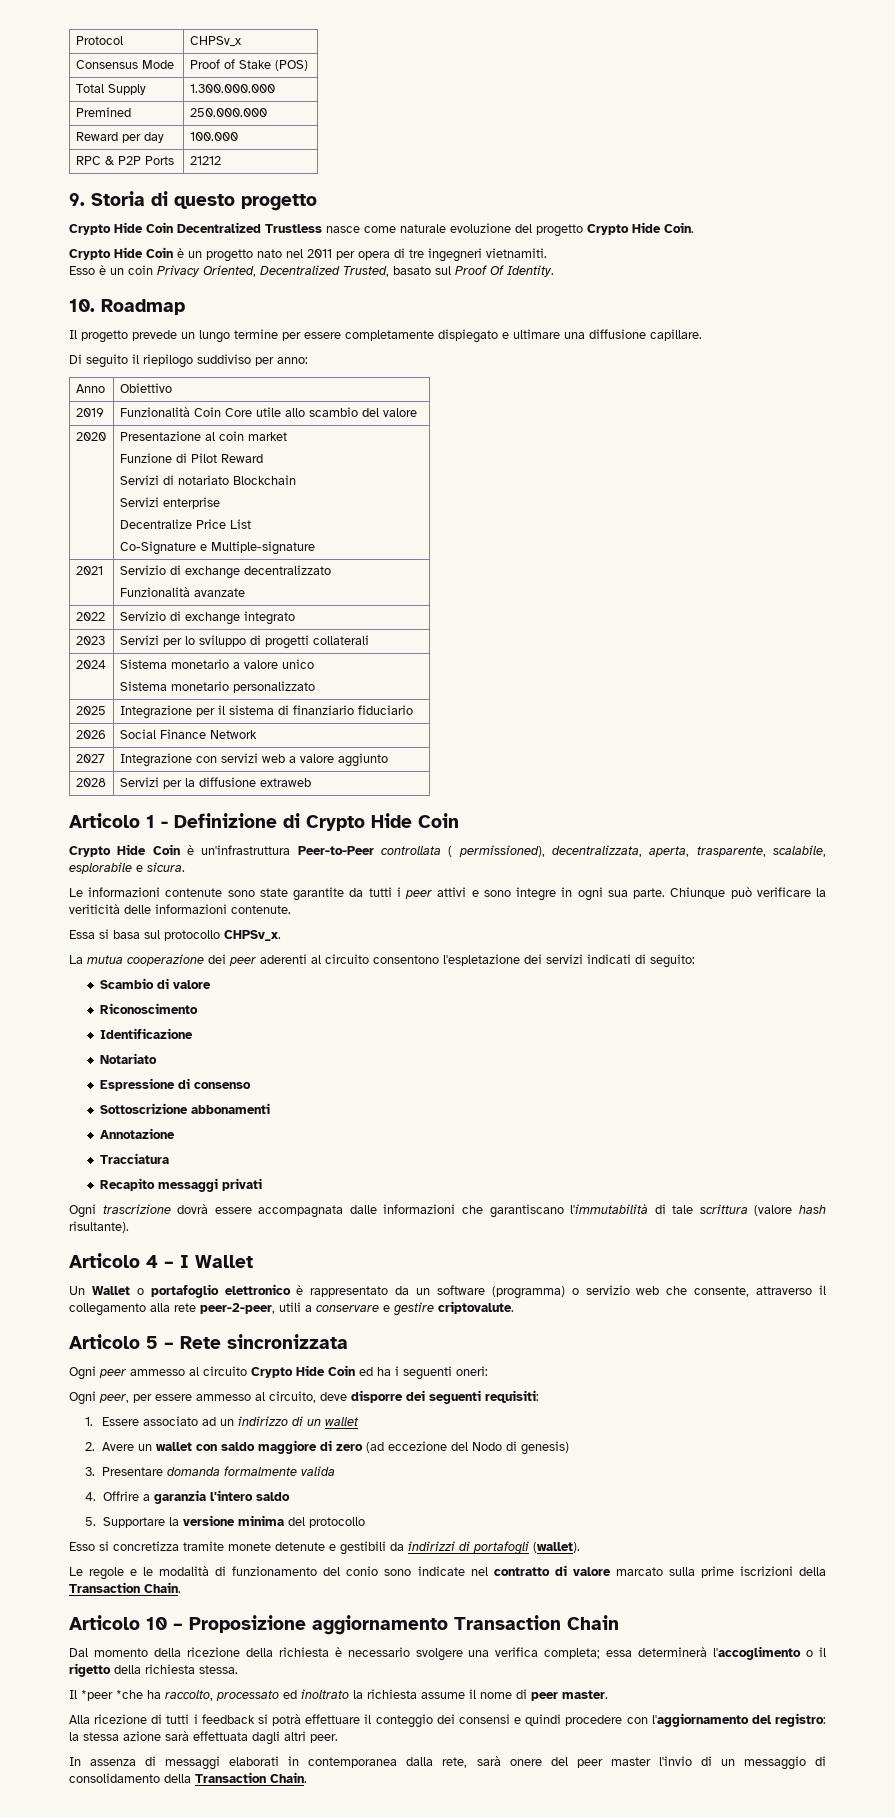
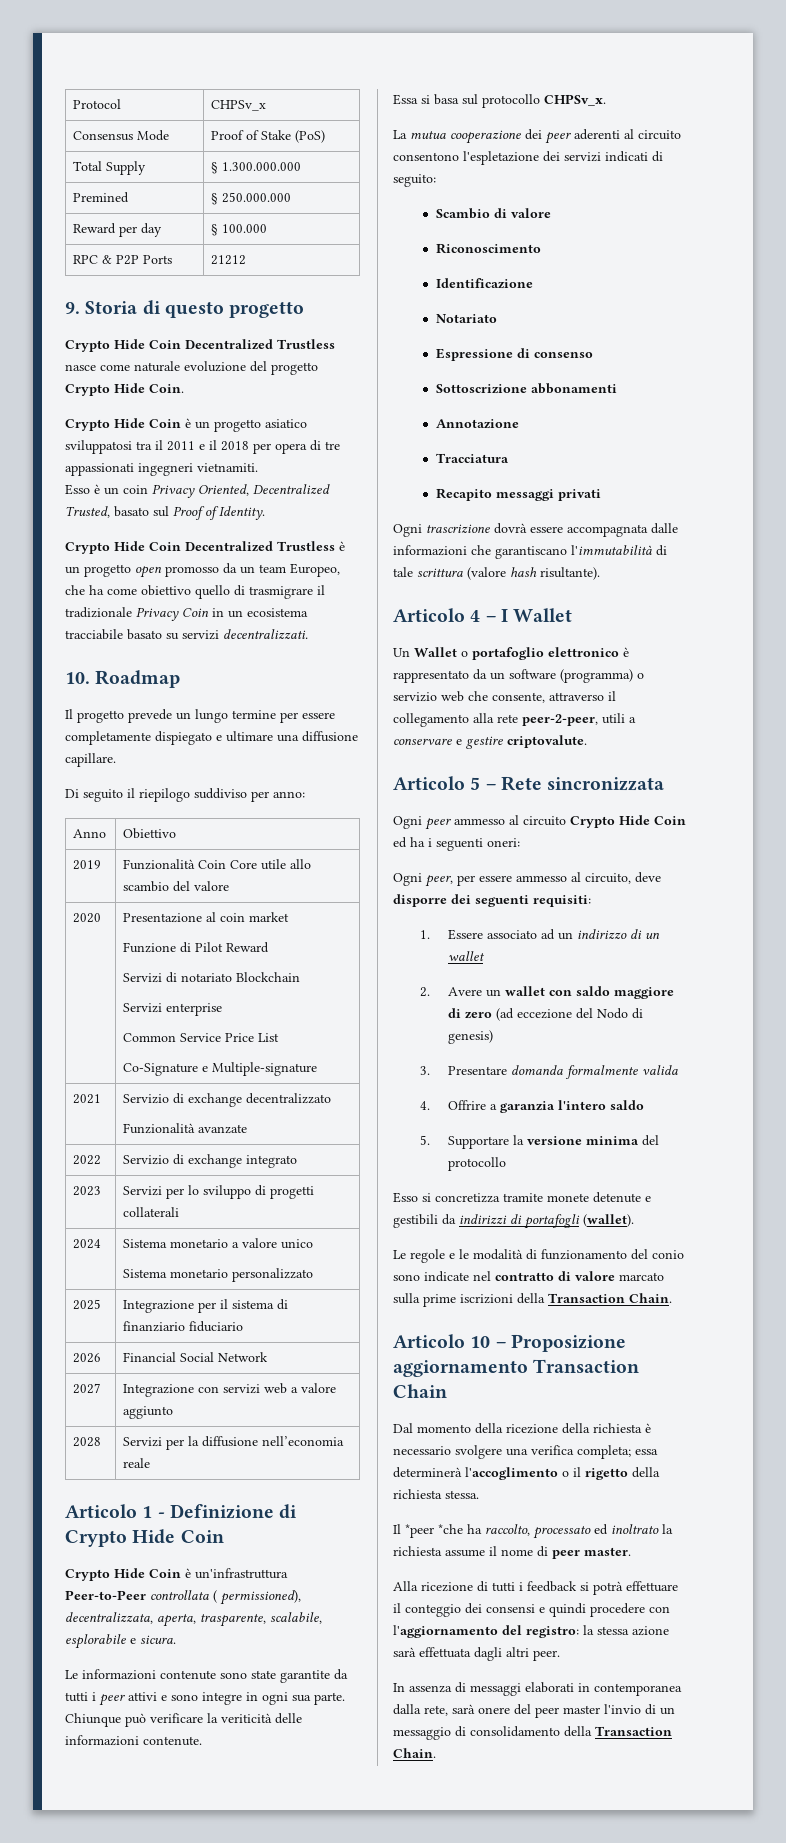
[274,60,308,71] (POS) -> [295,130,326,143] (PoS)
(146, 89) none -> [211,162,219,174] §
(131, 112) none -> [211,193,219,205] §
(164, 137) none -> [211,224,219,236] §
[257,249,332,258] nato nel 2011 -> [265,419,307,428] [65,440,249,454] asiatico sviluppatosi tra il 2011 e il 2018
(424, 253) none -> [65,463,134,476] appassionati
[490,265,504,275] Of -> [205,506,219,520] of
(554, 271) none -> [65,541,345,554] [65,563,340,578] [65,585,325,599] [65,607,308,621] [65,629,308,640] // Crypto Hide Coin Decentralized Trustless è un progetto open promosso da un team Europeo, che ha come obiettivo quello di trasmigrare il tradizionale Privacy Coin in un ecosistema tracciabile basato su servizi decentralizzati.
[119,519,192,529] Decentralize -> [123,1033,222,1042] Common Service
[119,729,206,739] Social Finance -> [123,1352,215,1362] Financial Social
[259,778,311,787] extraweb -> [262,1436,345,1446] [123,1458,151,1468] nell’economia reale

